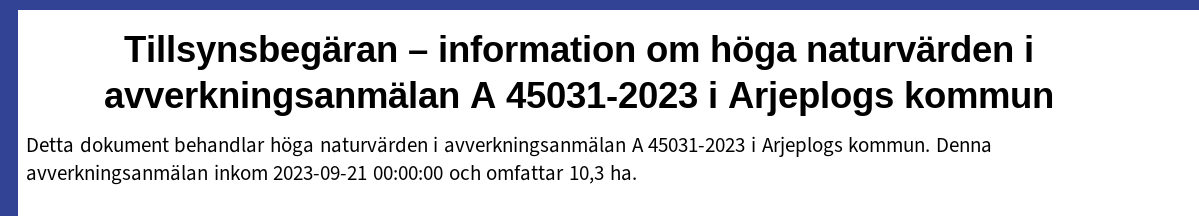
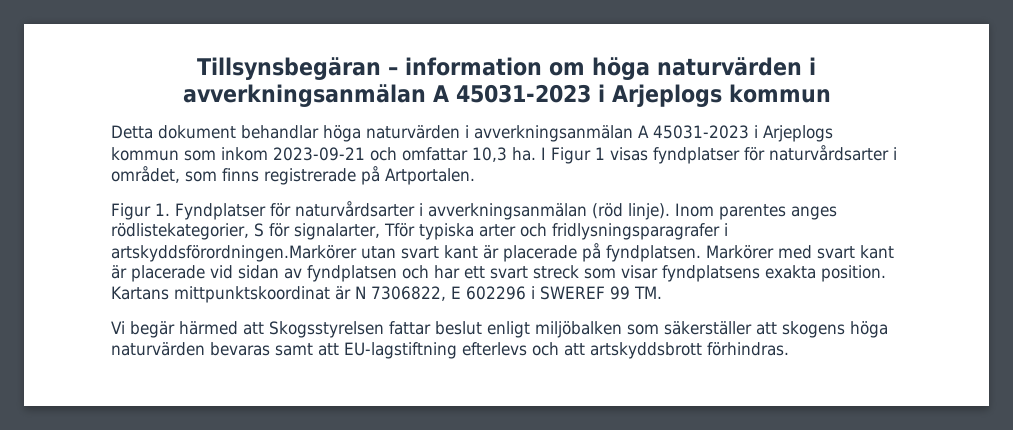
[848,137,993,153] [26,164,208,185] kommun. Denna avverkningsanmälan -> [111,147,216,161] kommun som
[373,166,444,180] 00:00:00 -> (365, 154) none
(637, 173) none -> [541,145,897,164] [111,166,475,185] [111,201,837,220] [111,223,728,240] [111,243,894,262] [111,265,886,282] [111,286,662,303] [111,321,888,338] [111,342,789,359] I Figur 1 visas fyndplatser för naturvårdsarter i området, som finns registrerade på Artportalen. // Figur 1. Fyndplatser för naturvårdsarter i avverkningsanmälan (röd linje). Inom parentes anges rödlistekategorier, S för signalarter, Tför typiska arter och fridlysningsparagrafer i artskyddsförordningen.Markörer utan svart kant är placerade på fyndplatsen. Markörer med svart kant är placerade vid sidan av fyndplatsen och har ett svart streck som visar fyndplatsens exakta position. Kartans mittpunktskoordinat är N 7306822, E 602296 i SWEREF 99 TM. // Vi begär härmed att Skogsstyrelsen fattar beslut enligt miljöbalken som säkerställer att skogens höga naturvärden bevaras samt att EU-lagstiftning efterlevs och att artskyddsbrott förhindras.

